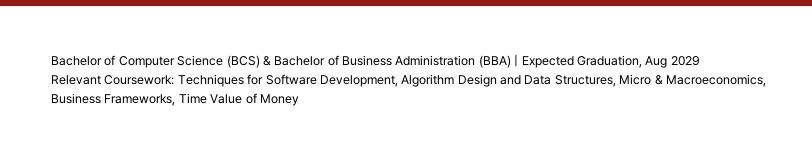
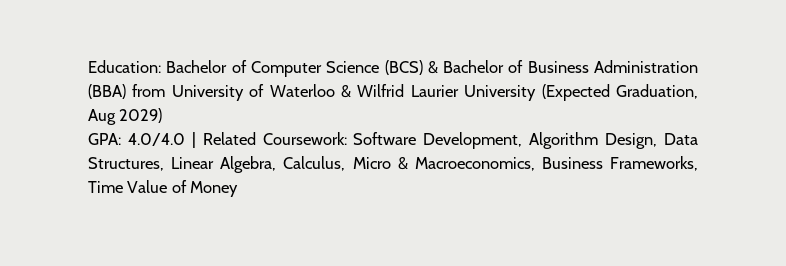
(51, 61) none -> [88,60,161,73] Education:
[514,54,700,68] [51,74,616,87] | Expected Graduation, Aug 2029 // Relevant Coursework: Techniques for Software Development, Algorithm Design and Data Structures, -> [132,84,698,101] [88,108,163,125] [88,132,699,149] [88,156,346,173] from University of Waterloo & Wilfrid Laurier University (Expected Graduation, Aug 2029) // GPA: 4.0/4.0 | Related Coursework: Software Development, Algorithm Design, Data Structures, Linear Algebra, Calculus,

